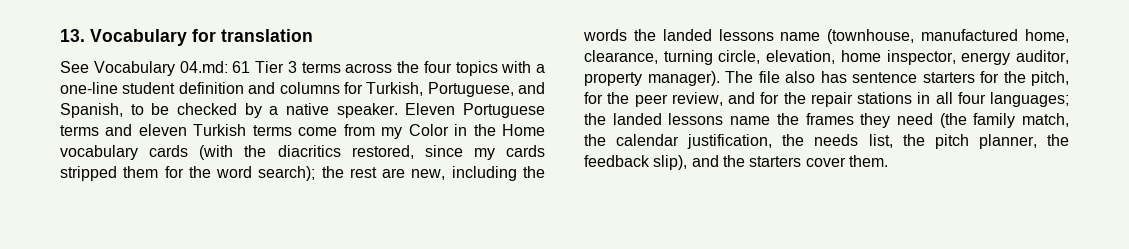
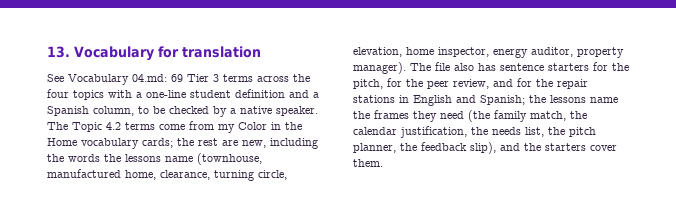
[232,61,251,73] 61 -> [171,74,183,82] 69
[279,82,545,97] [60,103,123,118] columns for Turkish, Portuguese, and Spanish, -> [313,92,319,98] [47,106,134,116] a Spanish column,
[405,103,545,118] [60,124,247,136] Eleven Portuguese terms and eleven Turkish -> [47,122,121,132] The Topic 4.2
[149,145,545,160] [60,166,316,181] cards (with the diacritics restored, since my cards stripped them for the word search); -> [142,138,173,148] cards;
[662,29,712,41] landed -> (121, 158) none
[935,92,1069,107] [584,113,662,125] all four languages; the landed -> [413,95,546,106] English and Spanish; the

